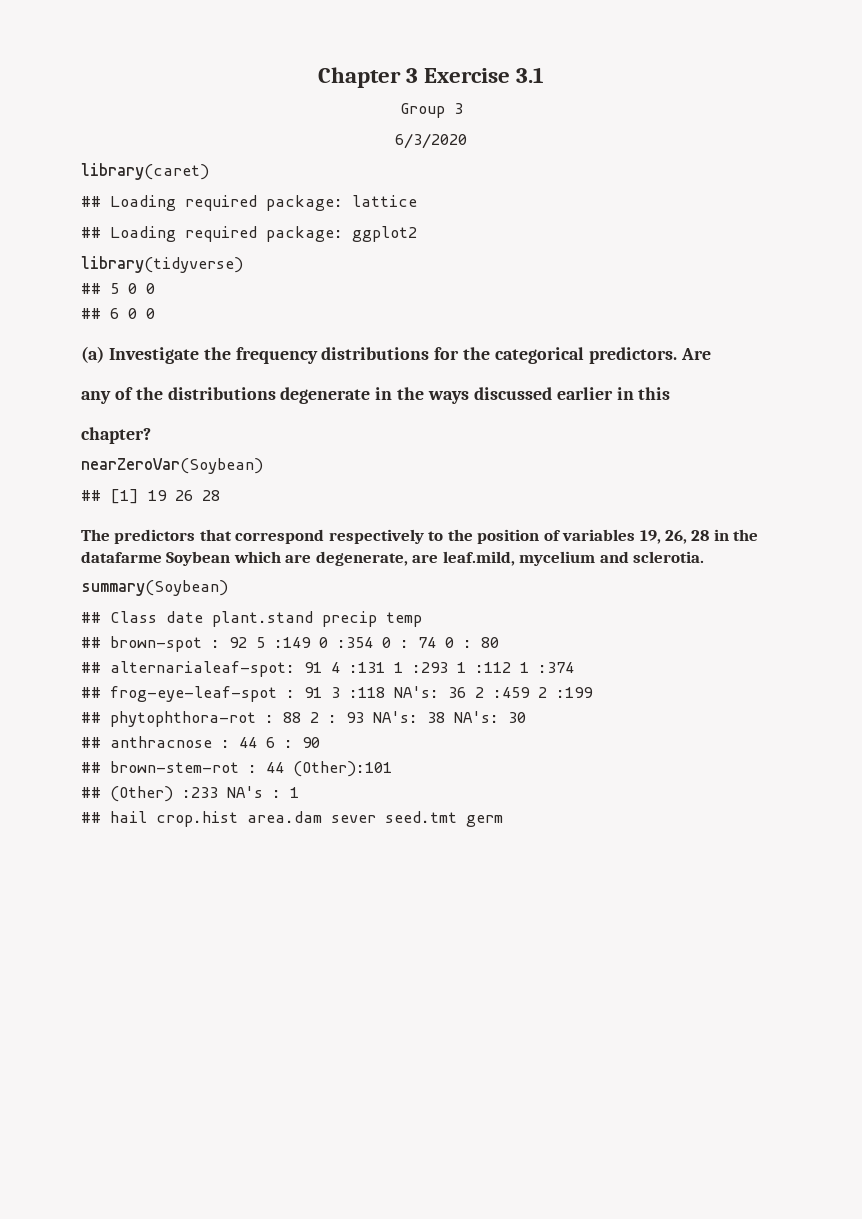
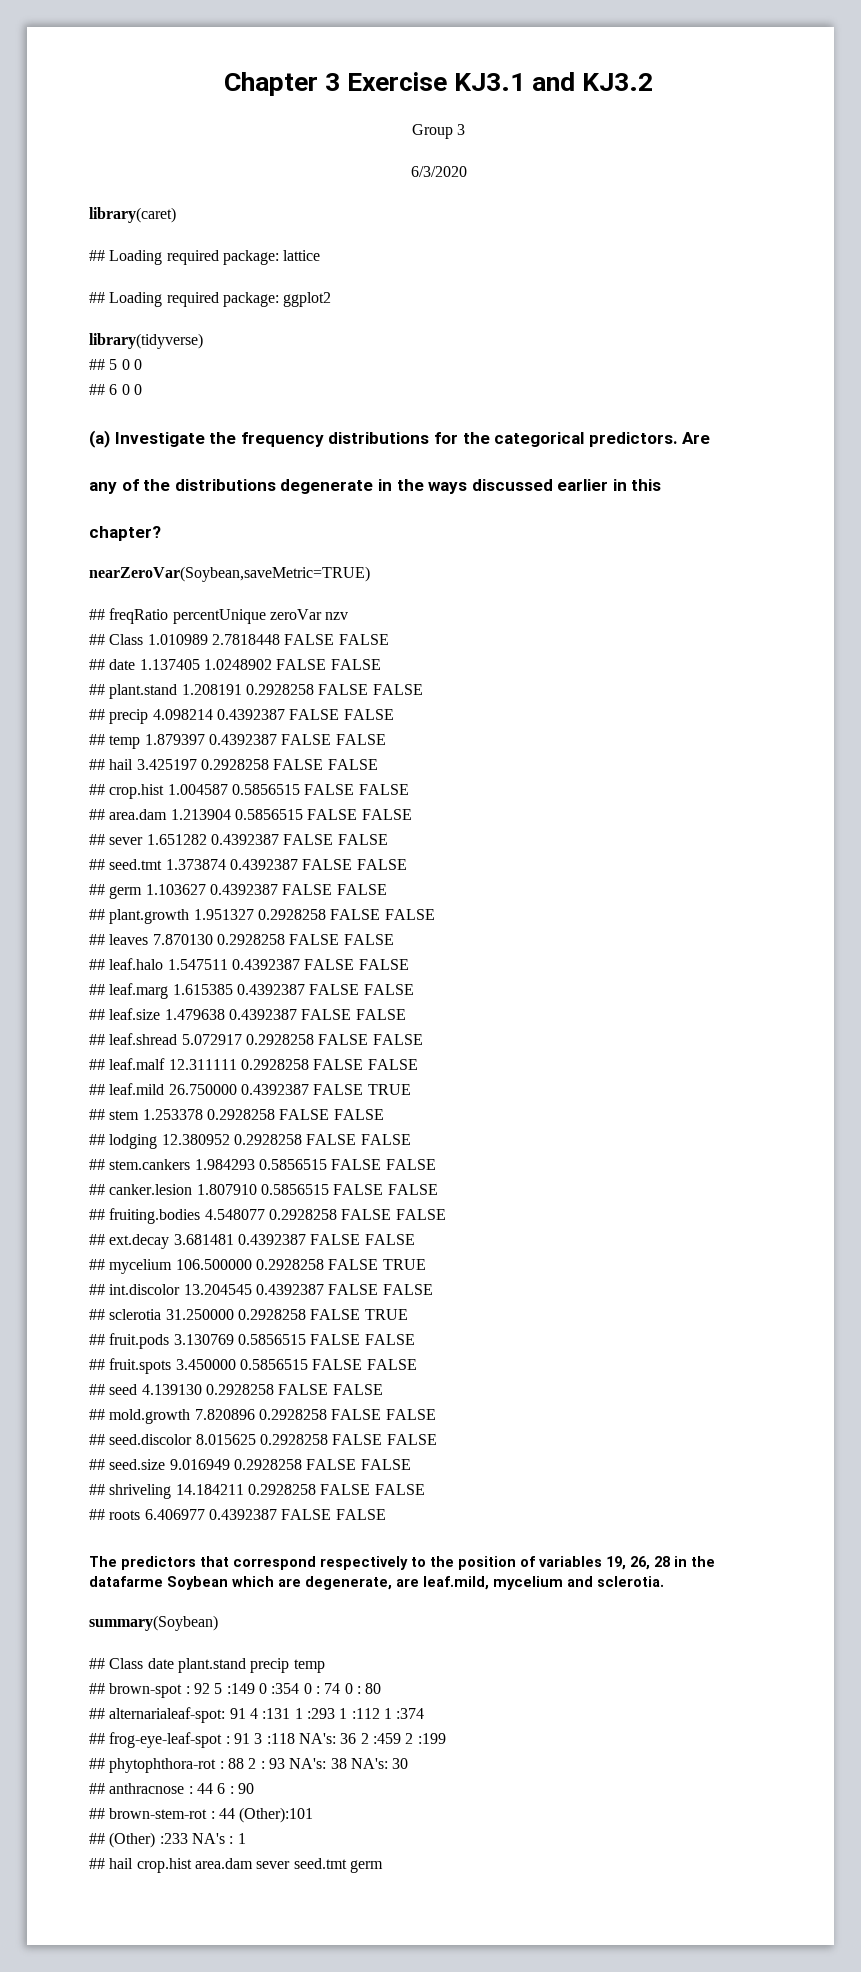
[516,67,545,83] 3.1 -> [454,72,654,91] KJ3.1 and KJ3.2
[81,458,263,474] [81,489,220,504] nearZeroVar(Soybean) // ## [1] 19 26 28 -> [89,566,370,582] [89,608,349,624] [89,634,389,645] [89,659,381,670] [89,684,423,699] [89,709,394,724] [89,734,386,749] [89,759,378,770] [89,784,409,799] [89,809,412,820] [89,834,388,845] [89,859,407,870] [89,884,387,899] [89,909,435,924] [89,934,394,945] [89,958,409,970] [89,983,414,999] [89,1008,406,1020] [89,1033,423,1045] [89,1058,418,1070] [89,1083,411,1095] [89,1109,384,1120] [89,1134,411,1149] [89,1159,436,1170] [89,1184,438,1195] [89,1208,446,1224] [89,1234,415,1249] [89,1259,426,1274] [89,1284,433,1295] [89,1309,408,1320] [89,1333,415,1349] [89,1358,417,1374] [89,1384,383,1395] [89,1409,436,1424] [89,1434,437,1445] [89,1459,411,1470] [89,1484,425,1499] [89,1509,386,1520] nearZeroVar(Soybean,saveMetric=TRUE) // ## freqRatio percentUnique zeroVar nzv // ## Class 1.010989 2.7818448 FALSE FALSE // ## date 1.137405 1.0248902 FALSE FALSE // ## plant.stand 1.208191 0.2928258 FALSE FALSE // ## precip 4.098214 0.4392387 FALSE FALSE // ## temp 1.879397 0.4392387 FALSE FALSE // ## hail 3.425197 0.2928258 FALSE FALSE // ## crop.hist 1.004587 0.5856515 FALSE FALSE // ## area.dam 1.213904 0.5856515 FALSE FALSE // ## sever 1.651282 0.4392387 FALSE FALSE // ## seed.tmt 1.373874 0.4392387 FALSE FALSE // ## germ 1.103627 0.4392387 FALSE FALSE // ## plant.growth 1.951327 0.2928258 FALSE FALSE // ## leaves 7.870130 0.2928258 FALSE FALSE // ## leaf.halo 1.547511 0.4392387 FALSE FALSE // ## leaf.marg 1.615385 0.4392387 FALSE FALSE // ## leaf.size 1.479638 0.4392387 FALSE FALSE // ## leaf.shread 5.072917 0.2928258 FALSE FALSE // ## leaf.malf 12.311111 0.2928258 FALSE FALSE // ## leaf.mild 26.750000 0.4392387 FALSE TRUE // ## stem 1.253378 0.2928258 FALSE FALSE // ## lodging 12.380952 0.2928258 FALSE FALSE // ## stem.cankers 1.984293 0.5856515 FALSE FALSE // ## canker.lesion 1.807910 0.5856515 FALSE FALSE // ## fruiting.bodies 4.548077 0.2928258 FALSE FALSE // ## ext.decay 3.681481 0.4392387 FALSE FALSE // ## mycelium 106.500000 0.2928258 FALSE TRUE // ## int.discolor 13.204545 0.4392387 FALSE FALSE // ## sclerotia 31.250000 0.2928258 FALSE TRUE // ## fruit.pods 3.130769 0.5856515 FALSE FALSE // ## fruit.spots 3.450000 0.5856515 FALSE FALSE // ## seed 4.139130 0.2928258 FALSE FALSE // ## mold.growth 7.820896 0.2928258 FALSE FALSE // ## seed.discolor 8.015625 0.2928258 FALSE FALSE // ## seed.size 9.016949 0.2928258 FALSE FALSE // ## shriveling 14.184211 0.2928258 FALSE FALSE // ## roots 6.406977 0.4392387 FALSE FALSE

